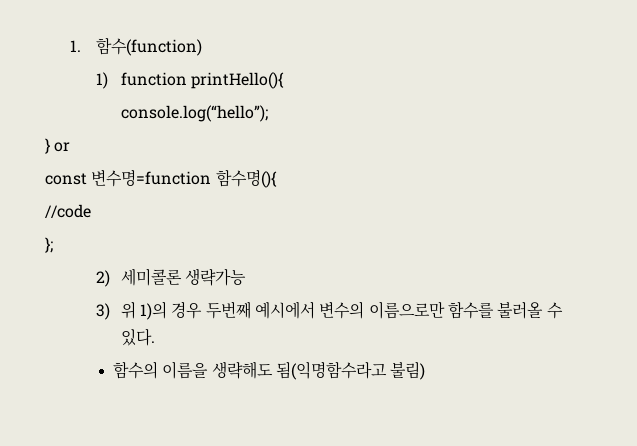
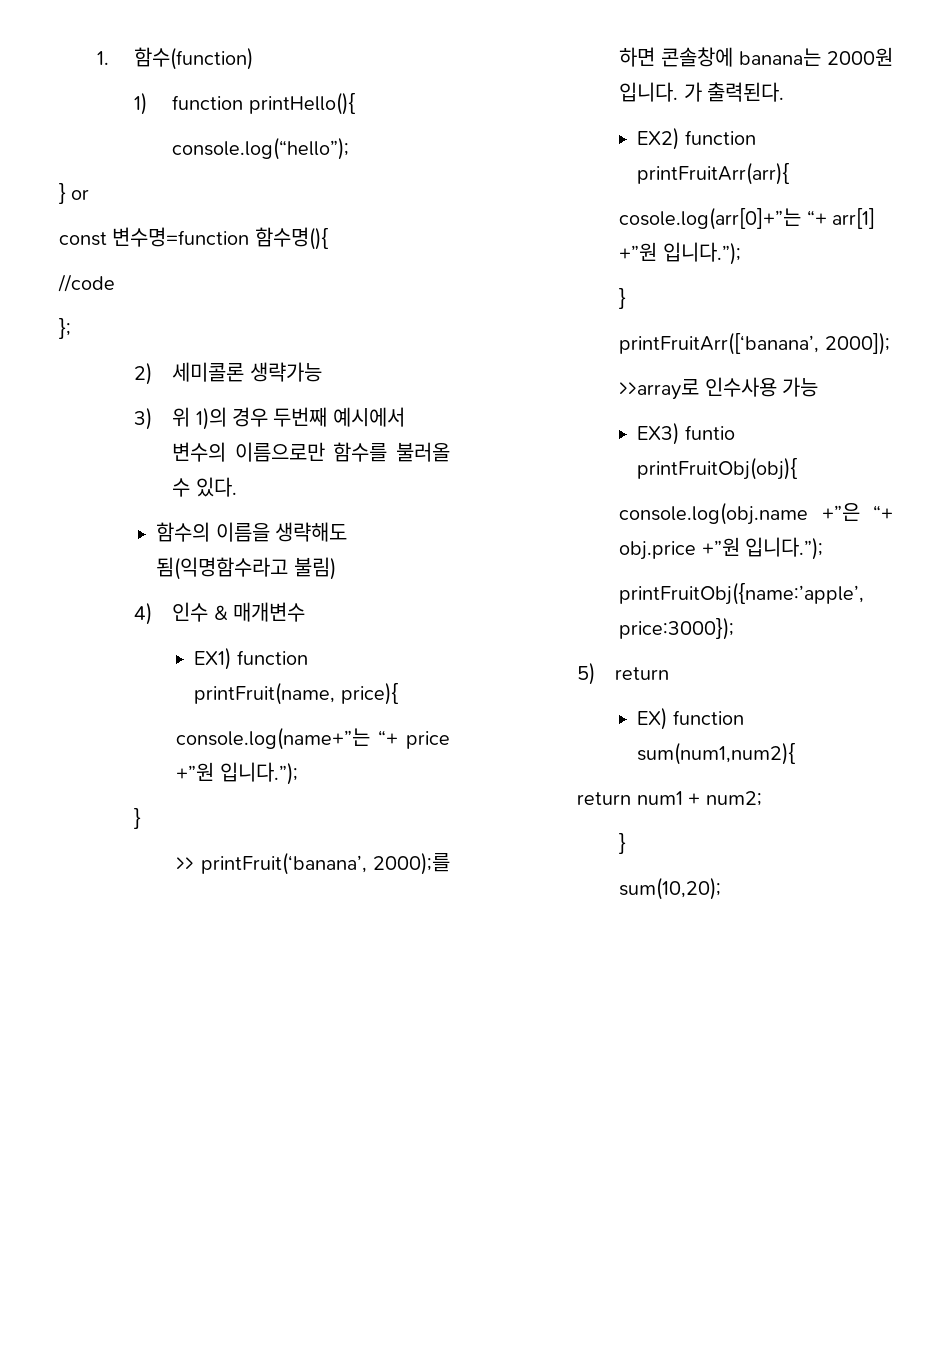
(426, 370) none -> [134,602,305,625] [194,647,308,670] [194,682,399,705] [176,727,450,750] [176,762,298,785] [134,808,142,829] [176,852,450,875] [619,47,893,67] [619,82,785,102] [637,127,756,150] [637,162,791,185] [619,207,876,230] [619,242,741,265] [619,288,627,309] [619,332,890,355] [619,377,819,400] [637,422,735,445] [637,457,799,480] [619,502,893,525] [619,537,824,560] [619,582,865,605] [619,617,735,640] [577,662,670,685] [637,707,744,730] [637,742,797,765] [577,791,762,806] [619,833,627,854] [619,877,722,900] // 4) 인수 & 매개변수 // EX1) function printFruit(name, price){ // console.log(name+”는 “+ price +”원 입니다.”); // } // >> printFruit(‘banana’, 2000);를 하면 콘솔창에 banana는 2000원 입니다. 가 출력된다. // EX2) function printFruitArr(arr){ // cosole.log(arr[0]+”는 “+ arr[1] +”원 입니다.”); // } // printFruitArr([‘banana’, 2000]); // >>array로 인수사용 가능 // EX3) funtio printFruitObj(obj){ // console.log(obj.name +”은 “+ obj.price +”원 입니다.”); // printFruitObj({name:’apple’, price:3000}); // 5) return // EX) function sum(num1,num2){ // return num1 + num2; // } // sum(10,20);

